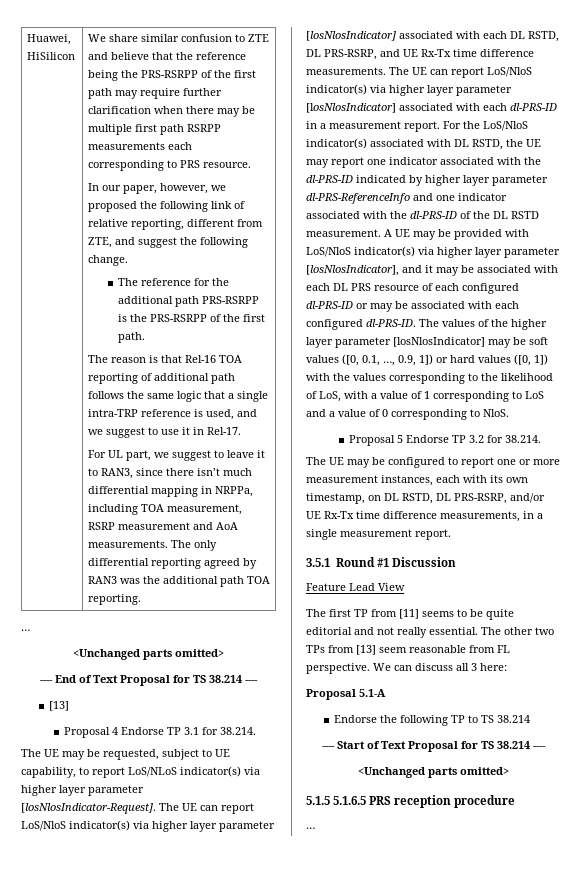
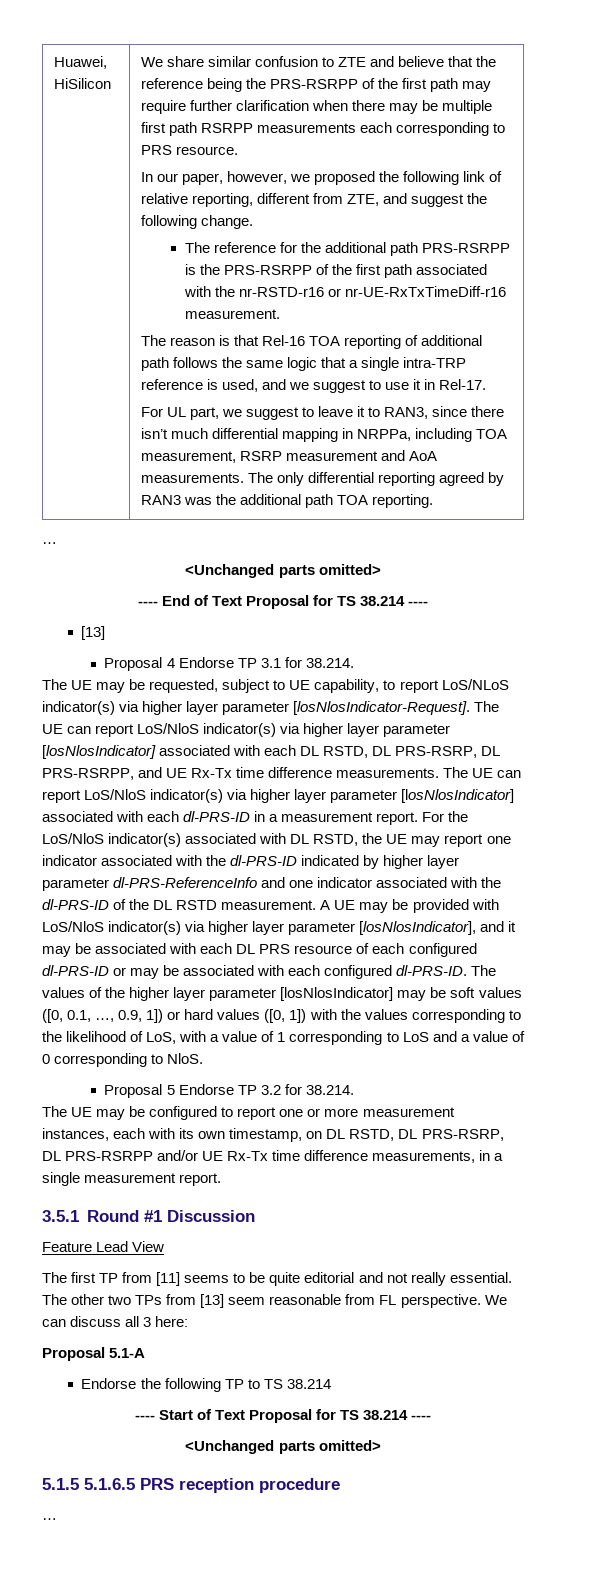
[118,332,146,343] path. -> [384,264,488,278] [183,286,507,297] [184,309,280,319] path associated with the nr-RSTD-r16 or nr-UE-RxTxTimeDiff-r16 measurement.
(377, 54) none -> [481,746,501,756] [42,768,134,780] DL PRS-RSRPP,
(507, 498) none -> [42,1151,154,1161] DL PRS-RSRPP

